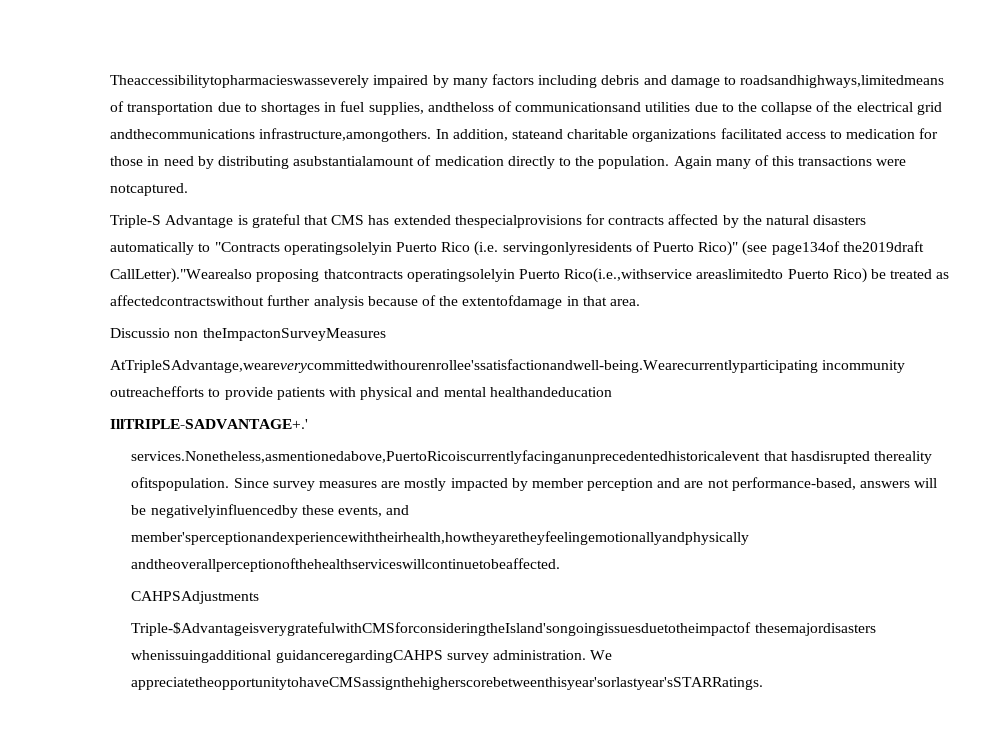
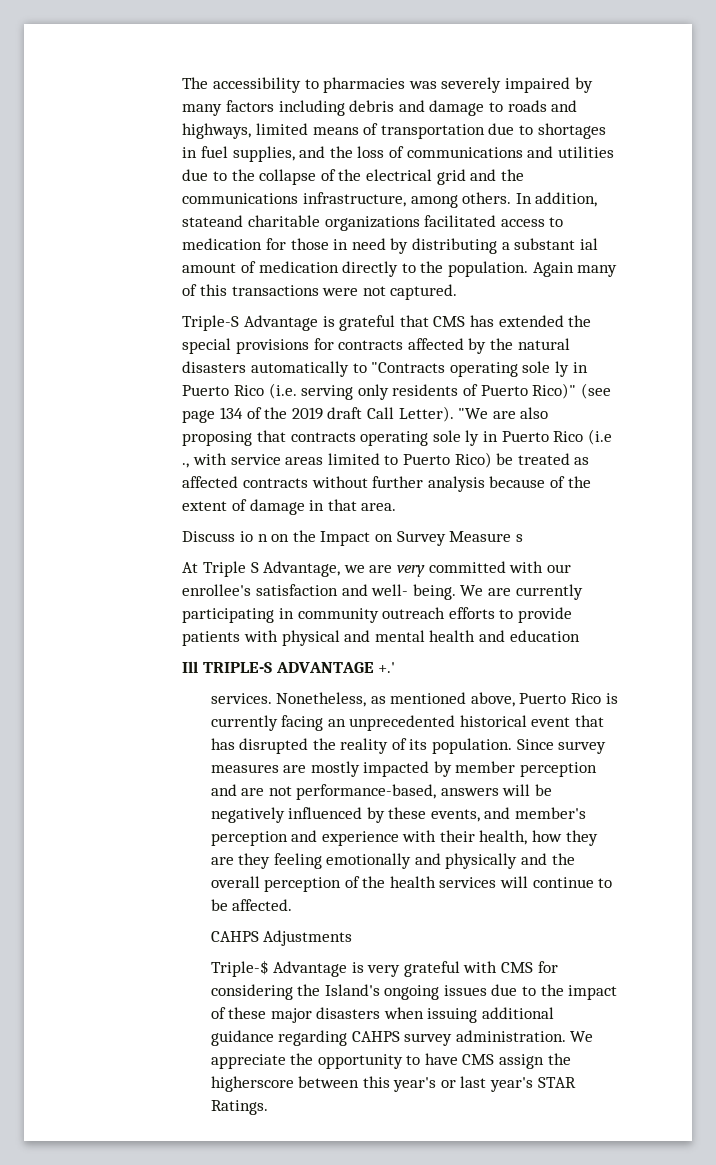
[110,75,370,88] Theaccessibilitytopharmacieswasseverely -> [182,77,502,93] The accessibility to pharmacies was severely
[740,75,945,88] roadsandhighways,limitedmeans -> [507,100,578,112] [182,123,359,139] roads and highways, limited means
[427,101,642,112] andtheloss of communicationsand -> [299,146,554,158] and the loss of communications and
[110,128,432,142] andthecommunications infrastructure,amongothers. -> [470,169,524,181] [182,192,512,208] and the communications infrastructure, among others.
[293,156,415,166] asubstantialamount -> [501,238,598,250] [182,263,237,273] a substant ial amount
[110,183,189,196] notcaptured. -> [362,284,458,300] not captured.
[454,215,582,228] thespecialprovisions -> [568,315,592,327] [182,338,309,354] the special provisions
[283,241,924,256] [110,268,784,283] operatingsolelyin Puerto Rico (i.e. servingonlyresidents of Puerto Rico)" (see page134of the2019draft CallLetter)."Wearealso proposing thatcontracts operatingsolelyin Puerto Rico(i.e.,withservice areaslimitedto -> [449,361,588,377] [182,383,611,400] [182,406,549,423] [182,429,612,446] [182,453,399,468] operating sole ly in Puerto Rico (i.e. serving only residents of Puerto Rico)" (see page 134 of the 2019 draft Call Letter). "We are also proposing that contracts operating sole ly in Puerto Rico (i.e ., with service areas limited to
[110,295,265,306] affectedcontractswithout -> [182,476,368,488] affected contracts without
[462,295,563,309] extentofdamage -> [182,499,305,515] extent of damage
[110,328,386,341] [110,359,906,373] [110,386,205,397] Discussio non theImpactonSurveyMeasures // AtTripleSAdvantage,weareverycommittedwithourenrollee'ssatisfactionandwell-being.Wearecurrentlyparticipating incommunity outreachefforts -> [182,530,523,546] [182,561,571,577] [182,584,583,600] [182,607,495,623] Discuss io n on the Impact on Survey Measure s // At Triple S Advantage, we are very committed with our enrollee's satisfaction and well- being. We are currently participating in community outreach efforts
[489,387,612,397] [110,419,309,429] [131,450,932,464] [131,477,230,491] healthandeducation // IllTRIPLE-SADVANTAGE+.' // services.Nonetheless,asmentionedabove,PuertoRicoiscurrentlyfacinganunprecedentedhistoricalevent that hasdisrupted thereality ofitspopulation. -> [429,630,580,642] [182,661,396,673] [210,692,618,707] [210,715,605,731] [210,738,513,754] health and education // Ill TRIPLE-S ADVANTAGE +.' // services. Nonetheless, as mentioned above, Puerto Rico is currently facing an unprecedented historical event that has disrupted the reality of its population.
[150,504,410,518] [131,531,750,545] [131,558,561,572] [131,591,260,604] [131,622,876,636] [131,650,613,663] [131,677,764,690] negativelyinfluencedby these events, and member'sperceptionandexperiencewiththeirhealth,howtheyaretheyfeelingemotionallyandphysically andtheoverallperceptionofthehealthserviceswillcontinuetobeaffected. // CAHPSAdjustments // Triple-$AdvantageisverygratefulwithCMSforconsideringtheIsland'songoingissuesduetotheimpactof thesemajordisasters whenissuingadditional guidanceregardingCAHPS survey administration. We appreciatetheopportunitytohaveCMSassignthehigherscorebetweenthisyear'sorlastyear'sSTARRatings. -> [210,807,587,823] [210,830,598,846] [210,853,575,869] [210,876,613,892] [210,899,293,911] [210,930,353,946] [210,960,558,977] [210,984,618,1000] [210,1007,555,1023] [210,1030,594,1046] [210,1053,571,1069] [210,1076,576,1092] [210,1100,268,1115] negatively influenced by these events, and member's perception and experience with their health, how they are they feeling emotionally and physically and the overall perception of the health services will continue to be affected. // CAHPS Adjustments // Triple-$ Advantage is very grateful with CMS for considering the Island's ongoing issues due to the impact of these major disasters when issuing additional guidance regarding CAHPS survey administration. We appreciate the opportunity to have CMS assign the higherscore between this year's or last year's STAR Ratings.

